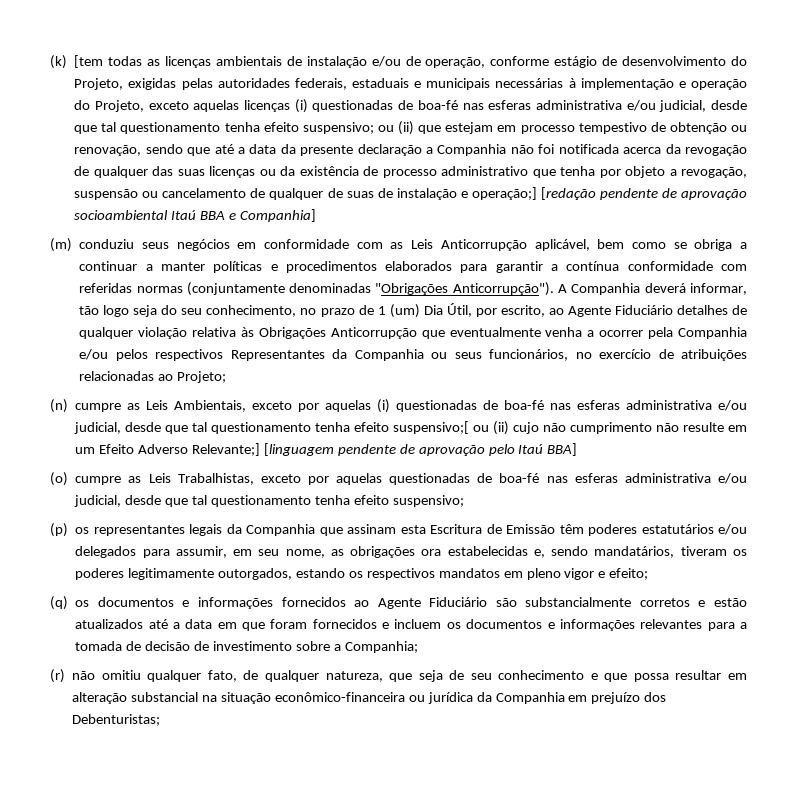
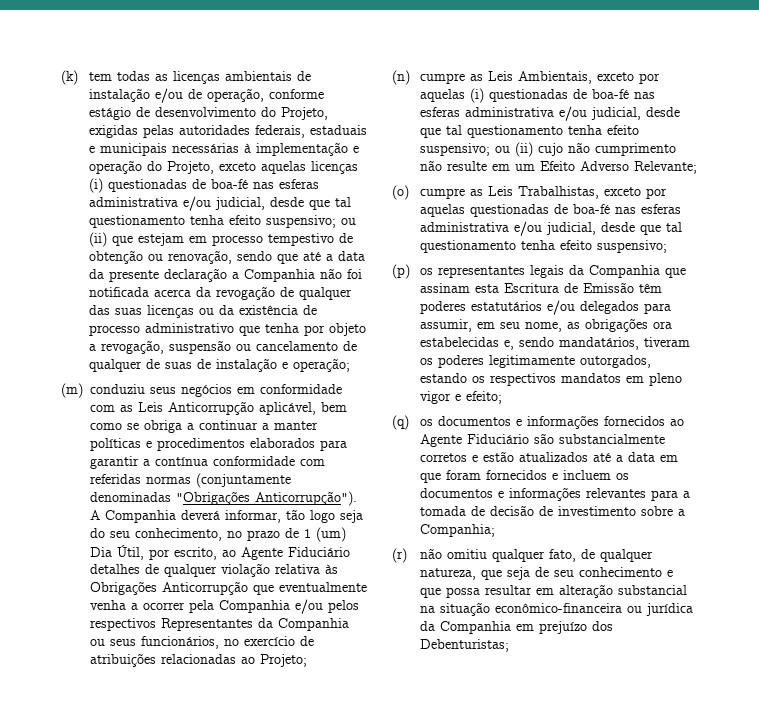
[74,55,104,68] [tem -> [88,72,112,81] tem
[471,187,748,200] [74,209,316,222] operação;] [redação pendente de aprovação socioambiental Itaú BBA e Companhia] -> [292,358,350,372] operação;
[393,421,470,434] suspensivo;[ -> [419,143,490,156] suspensivo;
[191,443,578,456] Relevante;] [linguagem pendente de aprovação pelo Itaú BBA] -> [633,161,697,174] Relevante;

